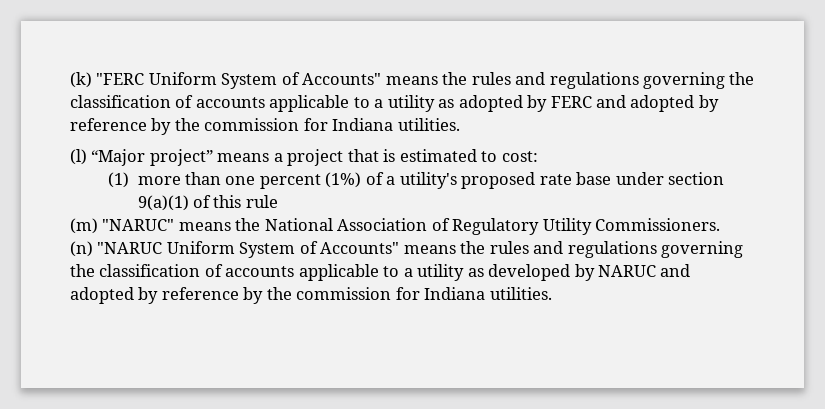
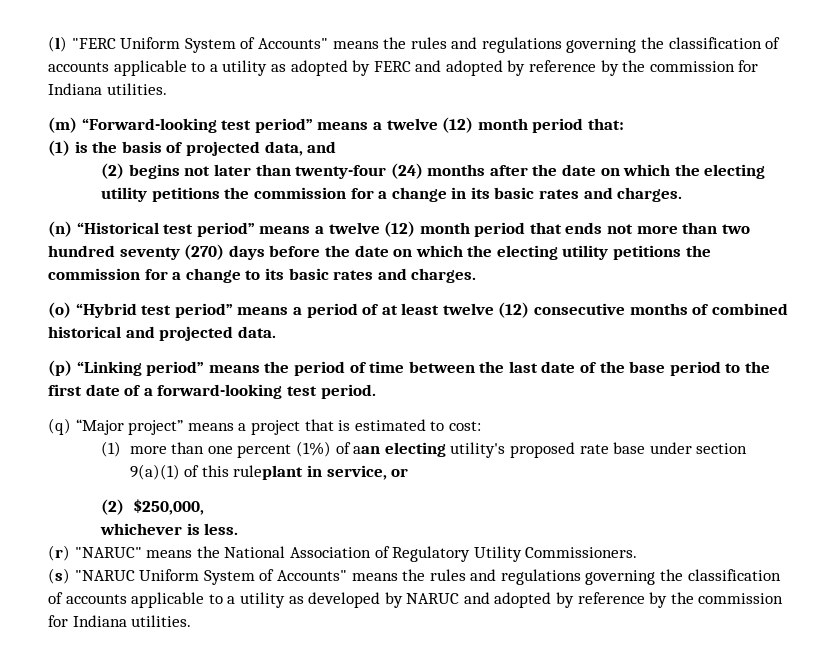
[70,72,92,88] (k) -> [48,36,67,52] (l)
[70,149,87,165] (l) -> [48,117,624,133] [48,140,337,156] [101,163,766,179] [101,187,683,202] [48,221,750,237] [48,244,711,260] [48,268,477,283] [48,302,788,318] [48,326,276,341] [48,360,771,376] [48,384,376,399] [48,418,71,435] (m) “Forward-looking test period” means a twelve (12) month period that: // (1) is the basis of projected data, and // (2) begins not later than twenty-four (24) months after the date on which the electing utility petitions the commission for a change in its basic rates and charges. // (n) “Historical test period” means a twelve (12) month period that ends not more than two hundred seventy (270) days before the date on which the electing utility petitions the commission for a change to its basic rates and charges. // (o) “Hybrid test period” means a period of at least twelve (12) consecutive months of combined historical and projected data. // (p) “Linking period” means the period of time between the last date of the base period to the first date of a forward-looking test period. // (q)
[386,176,396,185] a -> [353,442,446,457] aan electing
[245,195,278,208] [70,218,98,234] rule // (m) -> [233,465,409,480] [101,499,204,515] [100,523,239,535] [48,545,70,561] ruleplant in service, or // (2) $250,000, // whichever is less. // (r)
[70,241,93,257] (n) -> [48,568,70,584] (s)

